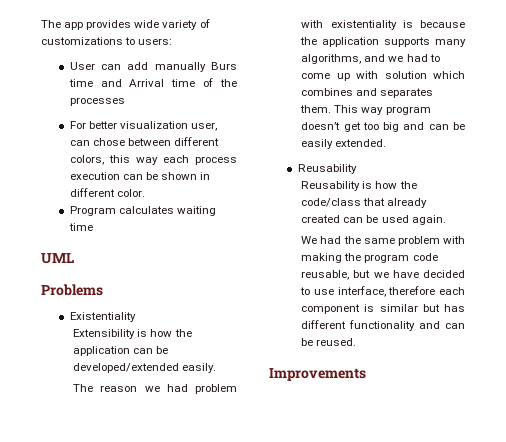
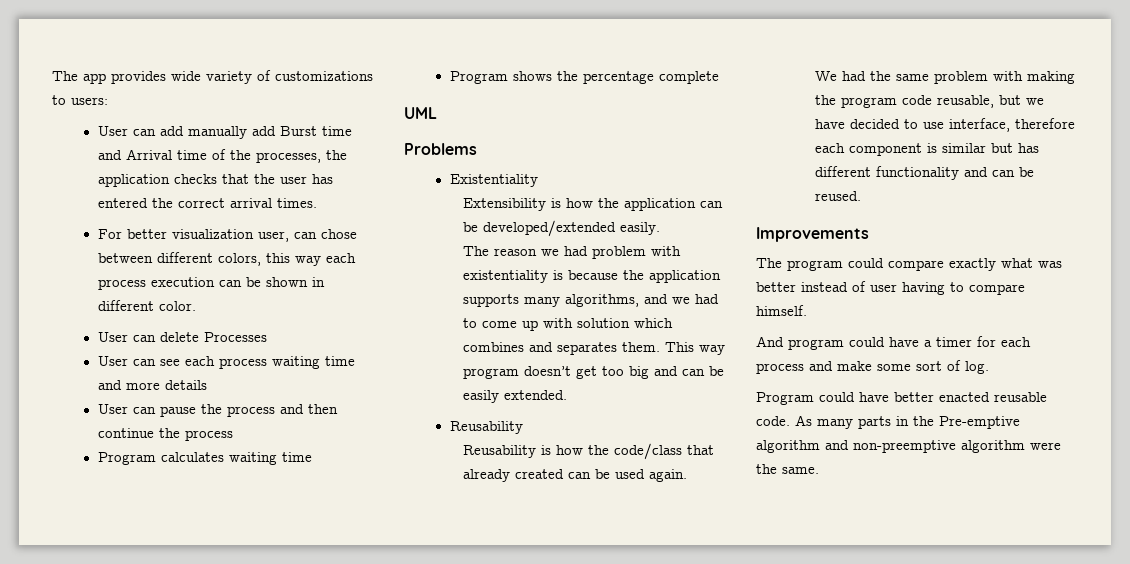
[210,62,237,70] Burs -> [251,126,317,136] add Burst
[69,97,125,106] processes -> [255,150,347,163] [97,174,333,187] [97,198,317,208] processes, the application checks that the user has entered the correct arrival times.
(145, 193) none -> [97,332,267,342] [97,356,355,369] [97,380,207,390] [97,404,338,417] [97,428,233,441] // User can delete Processes // User can see each process waiting time and more details // User can pause the process and then continue the process
(93, 227) none -> [449,71,719,84] // Program shows the percentage complete
(366, 374) none -> [756,258,1062,271] [756,281,1025,295] [756,305,807,316] [756,336,1031,350] [756,360,989,374] [756,392,1047,405] [756,415,1020,429] [756,440,1061,453] [756,464,819,474] // The program could compare exactly what was better instead of user having to compare himself. // And program could have a timer for each process and make some sort of log. // Program could have better enacted reusable code. As many parts in the Pre-emptive algorithm and non-preemptive algorithm were the same.

